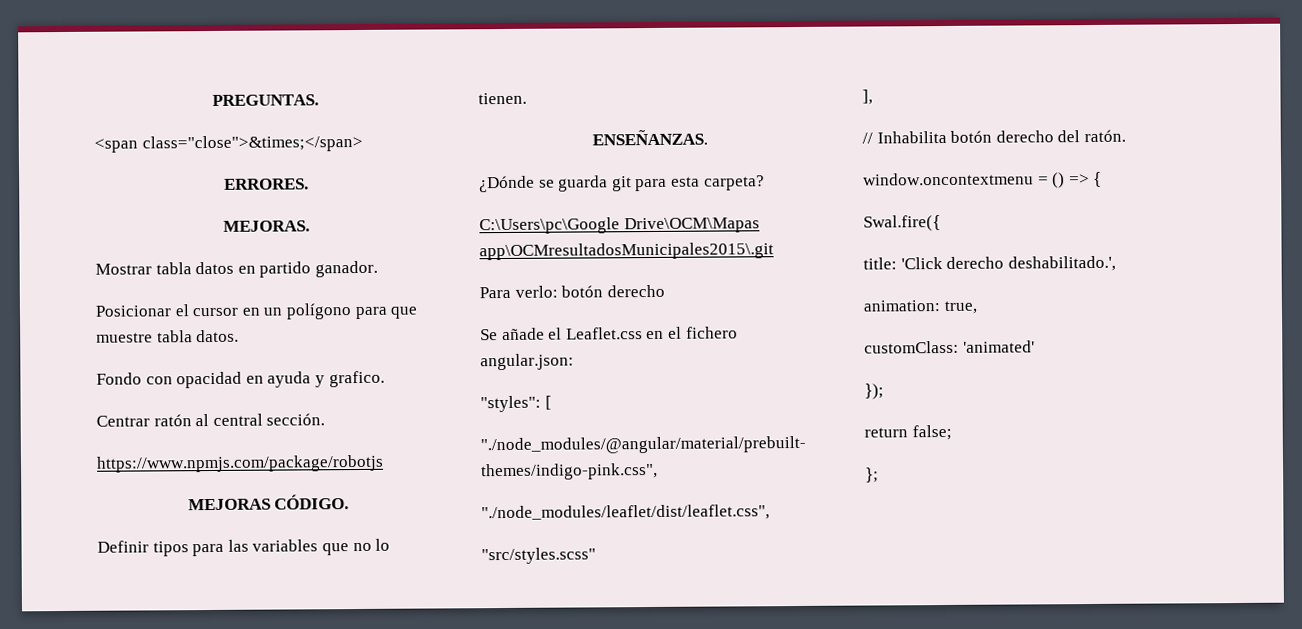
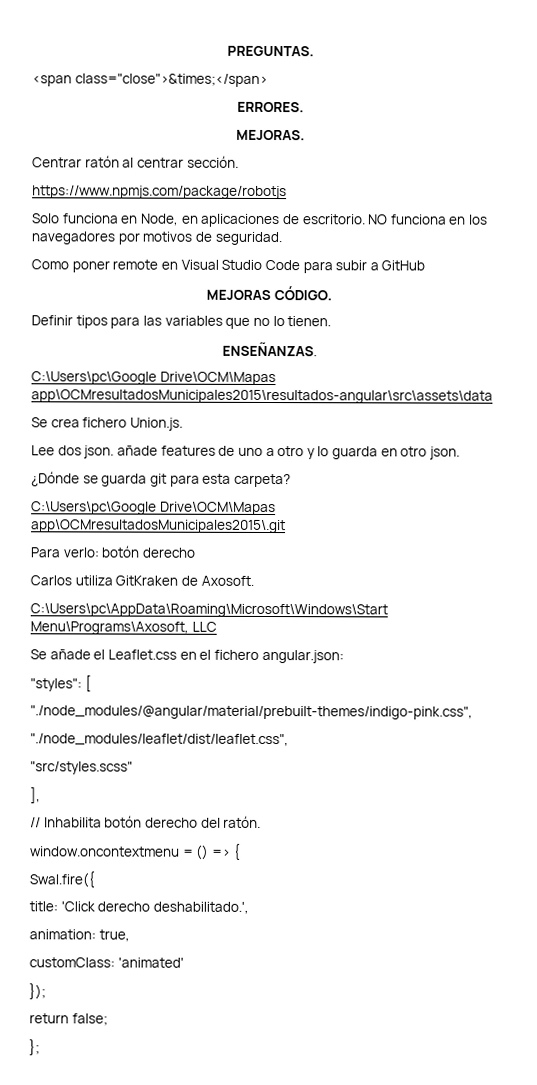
[95,260,378,278] [95,303,419,320] [96,329,240,343] [96,370,385,389] // Mostrar tabla datos en partido ganador. // Posicionar el cursor en un polígono para que muestre tabla datos. // Fondo con opacidad en ayuda y grafico. -> (305, 135) none
[212,413,263,426] central -> [136,157,184,168] centrar
(384, 463) none -> [32,213,489,228] [31,231,282,246] [31,259,426,274] // Solo funciona en Node, en aplicaciones de escritorio. NO funciona en los navegadores por motivos de seguridad. // Como poner remote en Visual Studio Code para subir a GitHub
(708, 137) none -> [31,371,276,386] [31,389,493,404] [31,417,183,431] [31,445,461,460] // C:\Users\pc\Google Drive\OCM\Mapas app\OCMresultadosMunicipales2015\resultados-angular\src\assets\data // Se crea fichero Union.js. // Lee dos json. añade features de uno a otro y lo guarda en otro json.
(665, 291) none -> [30,575,254,586] [30,603,388,618] [30,621,217,635] // Carlos utiliza GitKraken de Axosoft. // C:\Users\pc\AppData\Roaming\Microsoft\Windows\Start Menu\Programs\Axosoft, LLC

